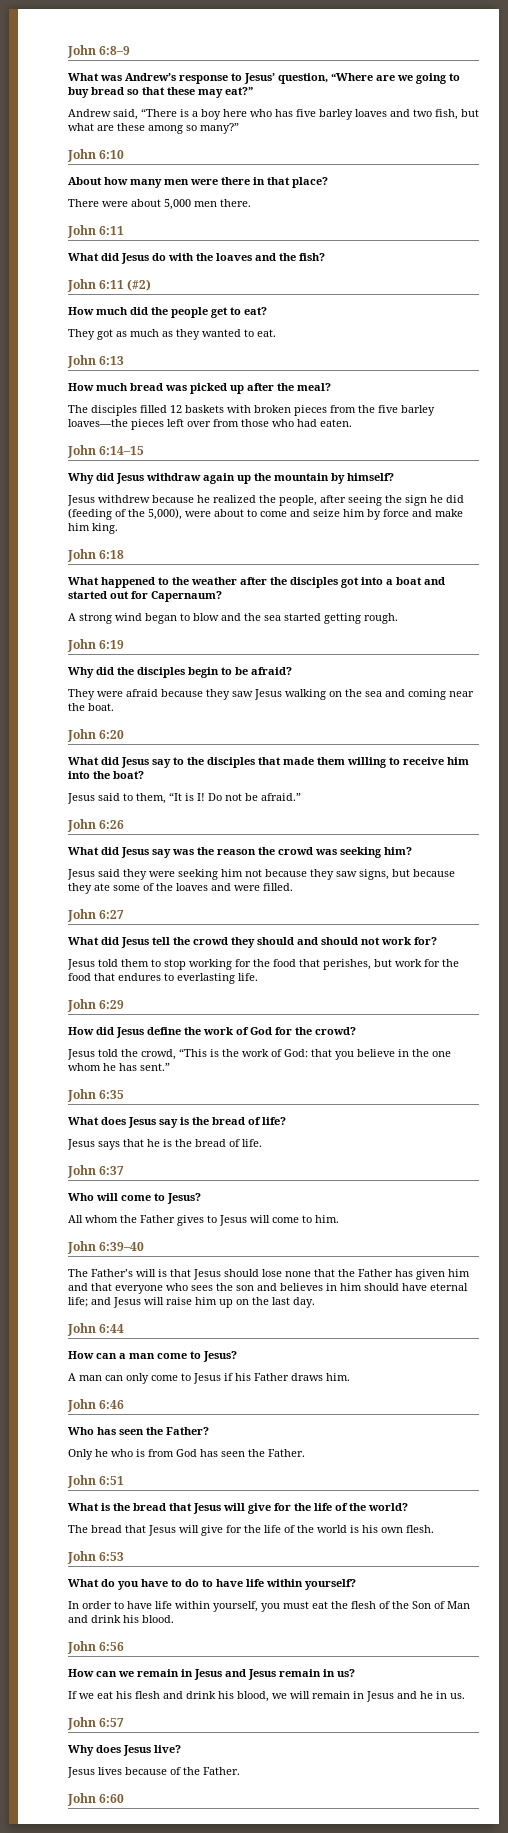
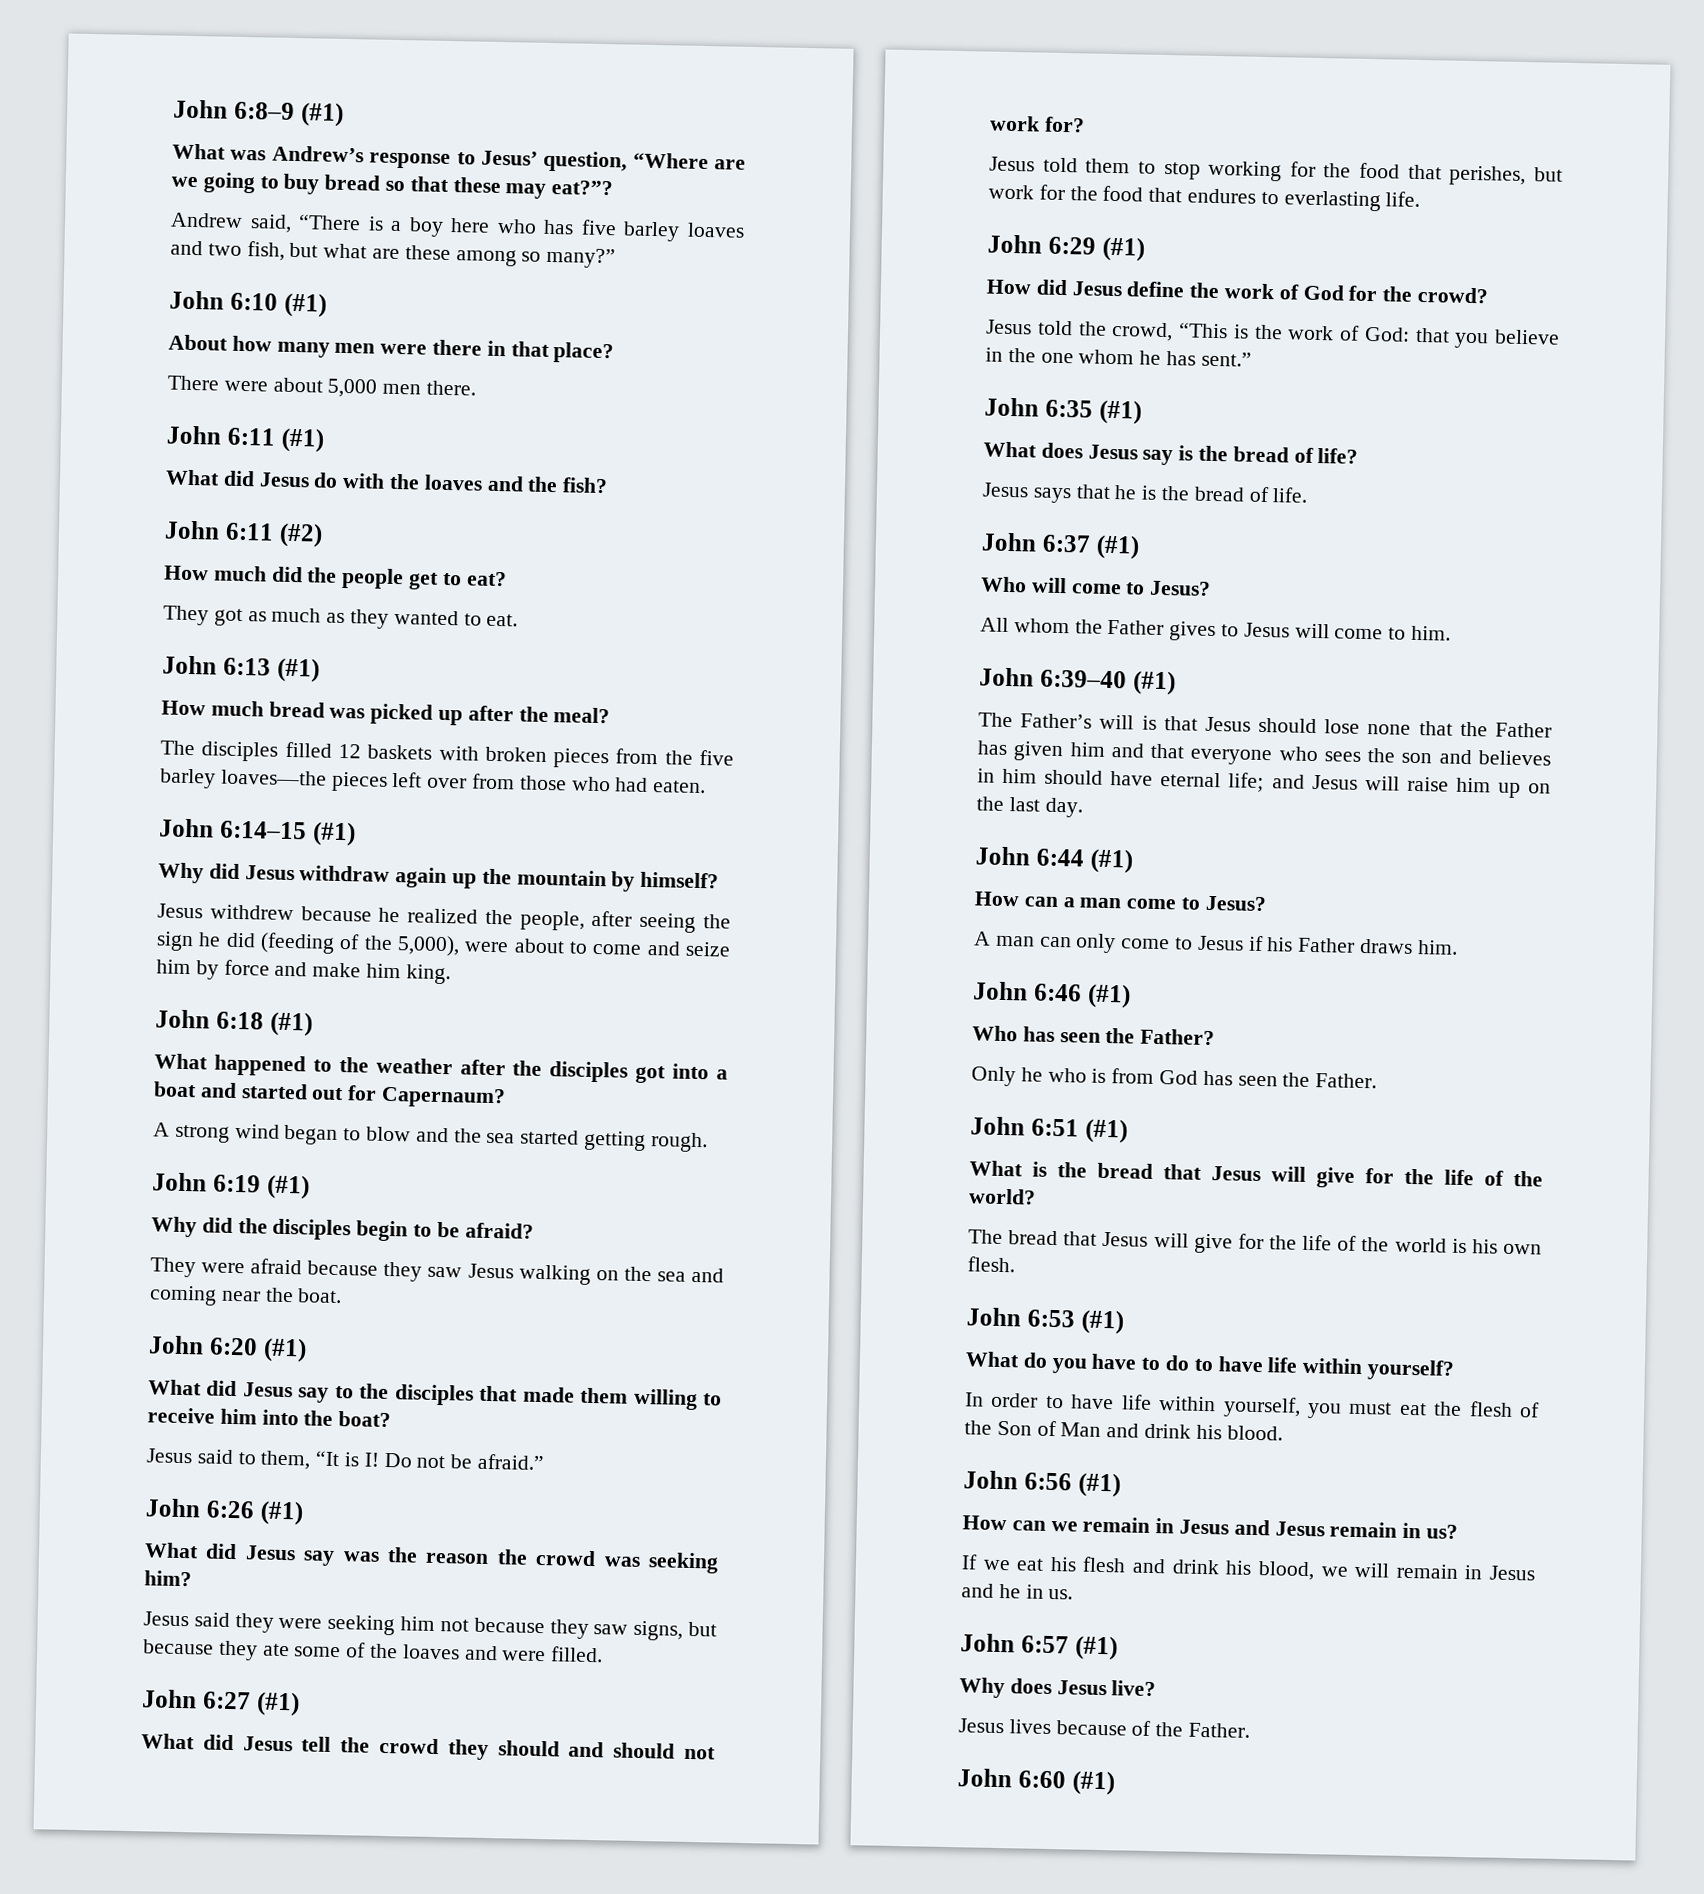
(131, 50) none -> [299,102,344,127] (#1)
[225,87,253,95] eat?” -> [551,179,614,196] eat?”?
(125, 154) none -> [283,292,327,318] (#1)
(125, 230) none -> [280,427,325,453] (#1)
(125, 360) none -> [276,657,320,683] (#1)
(145, 450) none -> [311,821,356,847] (#1)
(125, 554) none -> [269,1011,313,1037] (#1)
(125, 644) none -> [265,1174,310,1200] (#1)
(125, 734) none -> [262,1337,307,1363] (#1)
(125, 824) none -> [259,1500,304,1526] (#1)
(125, 914) none -> [255,1691,300,1717] (#1)
(125, 1004) none -> [1101,236,1145,262] (#1)
(125, 1094) none -> [1098,399,1142,425] (#1)
(125, 1170) none -> [1095,534,1140,560] (#1)
(145, 1246) none -> [1131,670,1176,696] (#1)
(125, 1328) none -> [1089,848,1133,874] (#1)
(125, 1404) none -> [1086,983,1131,1009] (#1)
(125, 1480) none -> [1084,1118,1128,1144] (#1)
(125, 1556) none -> [1080,1309,1124,1335] (#1)
(125, 1646) none -> [1077,1472,1121,1498] (#1)
(125, 1722) none -> [1074,1635,1118,1661] (#1)
(125, 1798) none -> [1071,1770,1115,1796] (#1)

